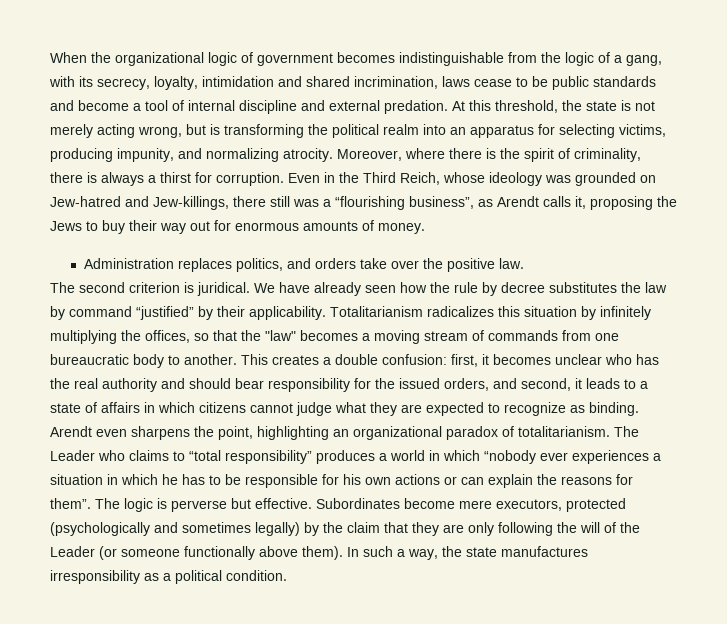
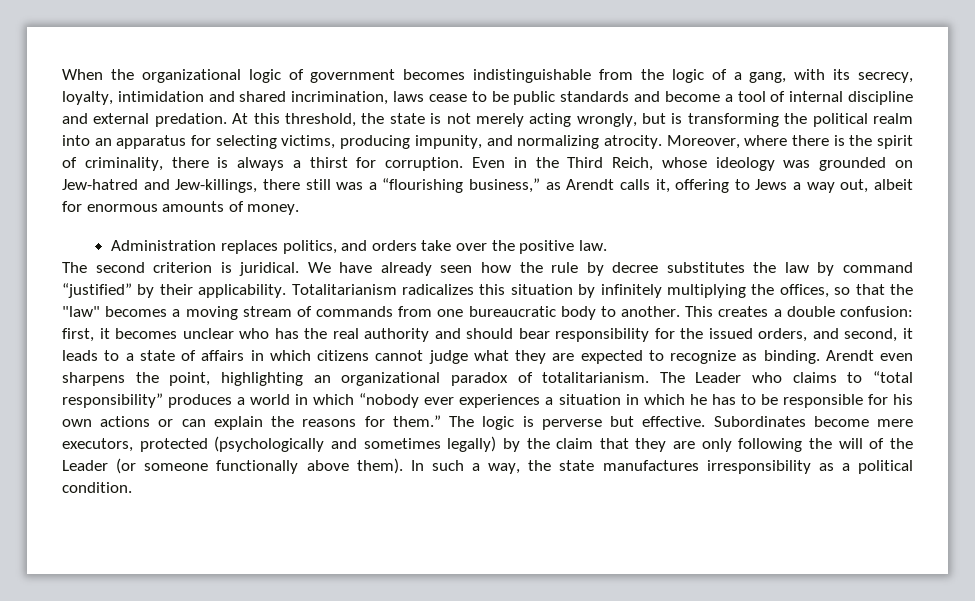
[138,126,182,138] wrong, -> [576,113,637,127] wrongly,
[409,196,474,209] business”, -> [469,178,541,193] business,”
[590,196,677,210] [50,220,210,234] proposing the Jews to buy their way out -> [675,179,914,193] offering to Jews a way out, albeit
[50,498,91,509] them”. -> [392,415,441,427] them.”

